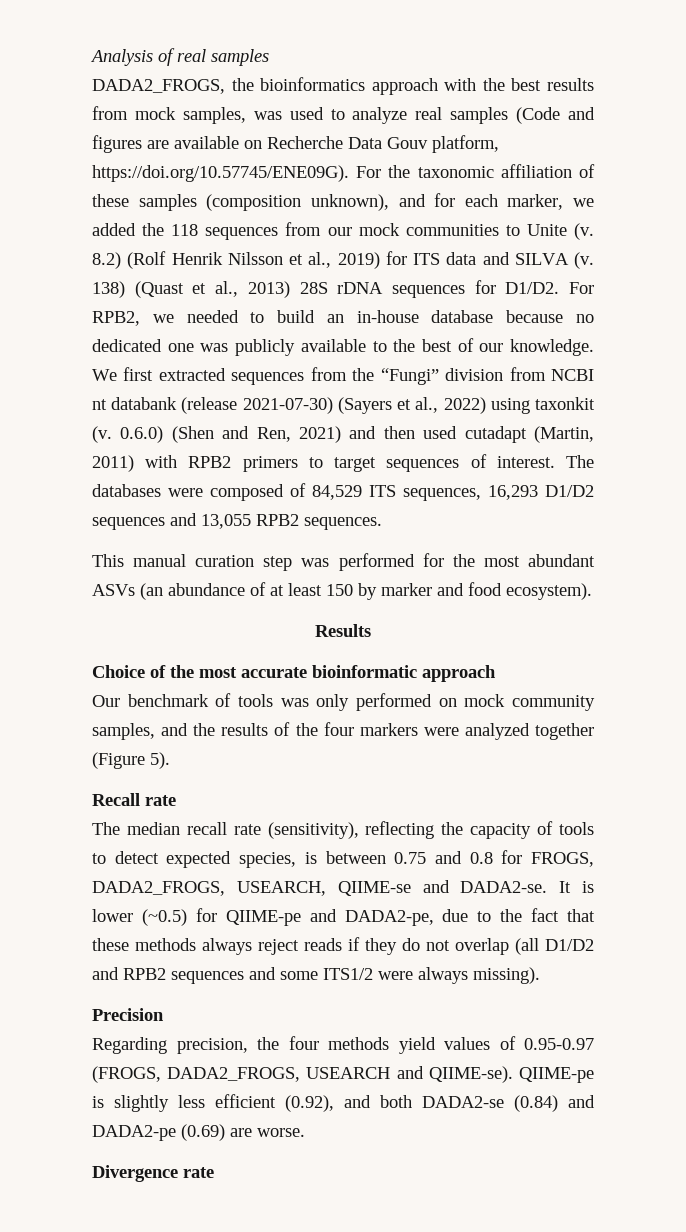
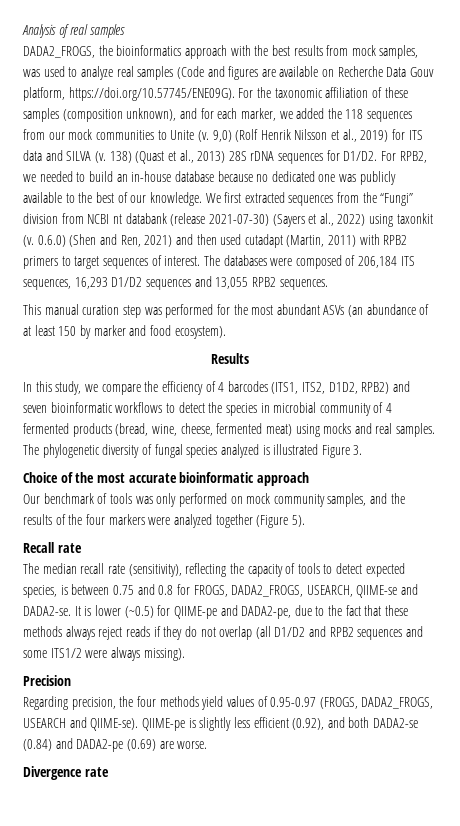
[92,252,121,269] 8.2) -> [212,130,232,142] 9,0)
[312,485,362,500] 84,529 -> [358,256,398,268] 206,184
(371, 630) none -> [23,381,411,395] [23,402,393,416] [23,423,436,437] [23,444,363,458] // In this study, we compare the efficiency of 4 barcodes (ITS1, ITS2, D1D2, RPB2) and seven bioinformatic workflows to detect the species in microbial community of 4 fermented products (bread, wine, cheese, fermented meat) using mocks and real samples. The phylogenetic diversity of fungal species analyzed is illustrated Figure 3.

